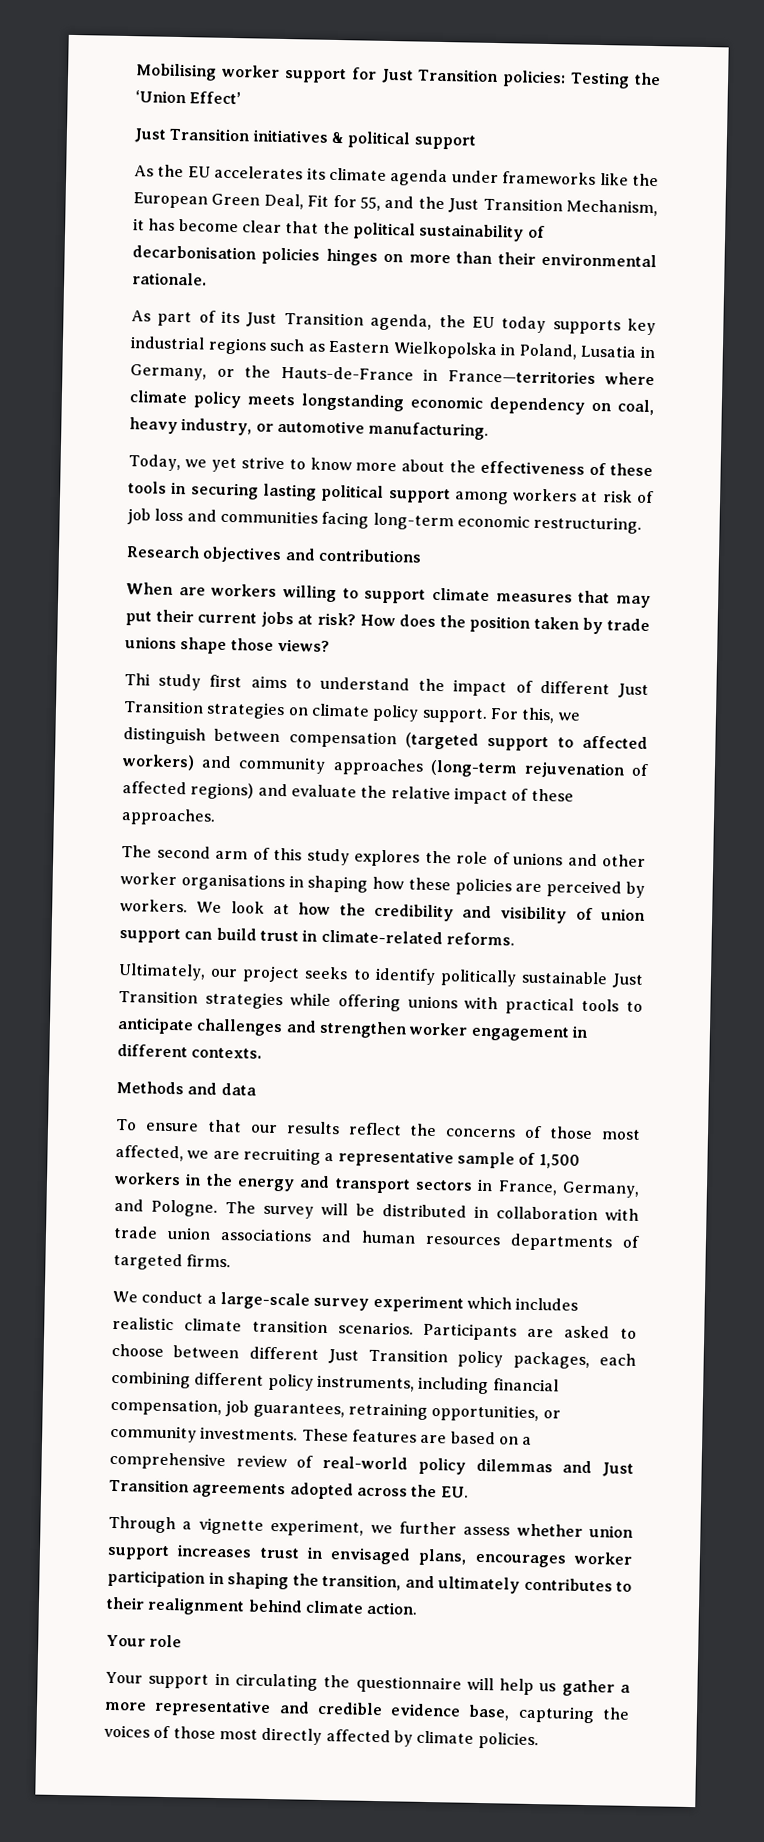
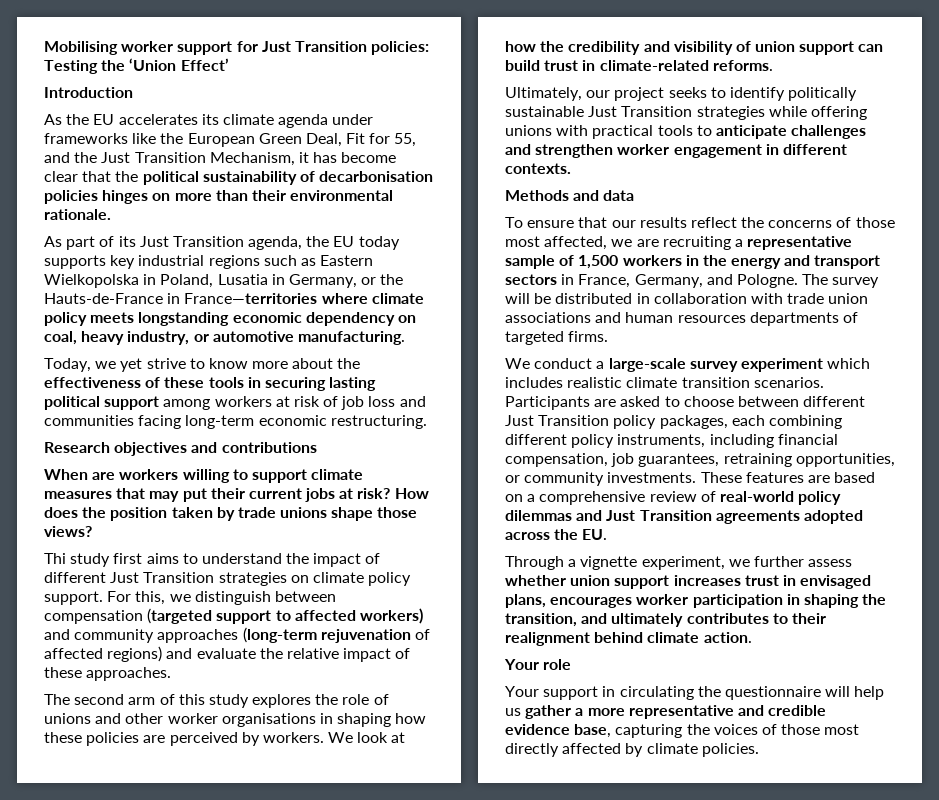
[134,127,476,150] Just Transition initiatives & political support -> [44,87,133,98] Introduction

